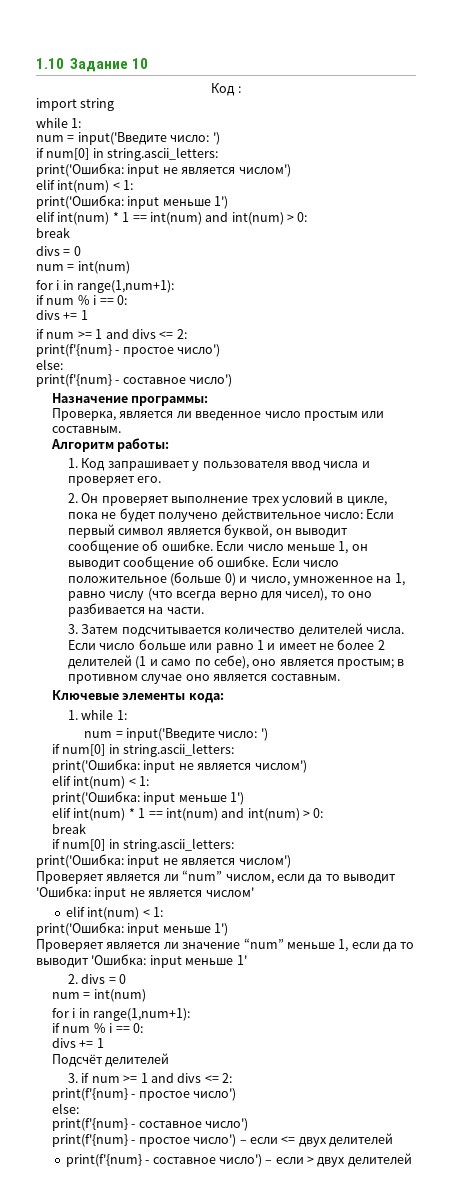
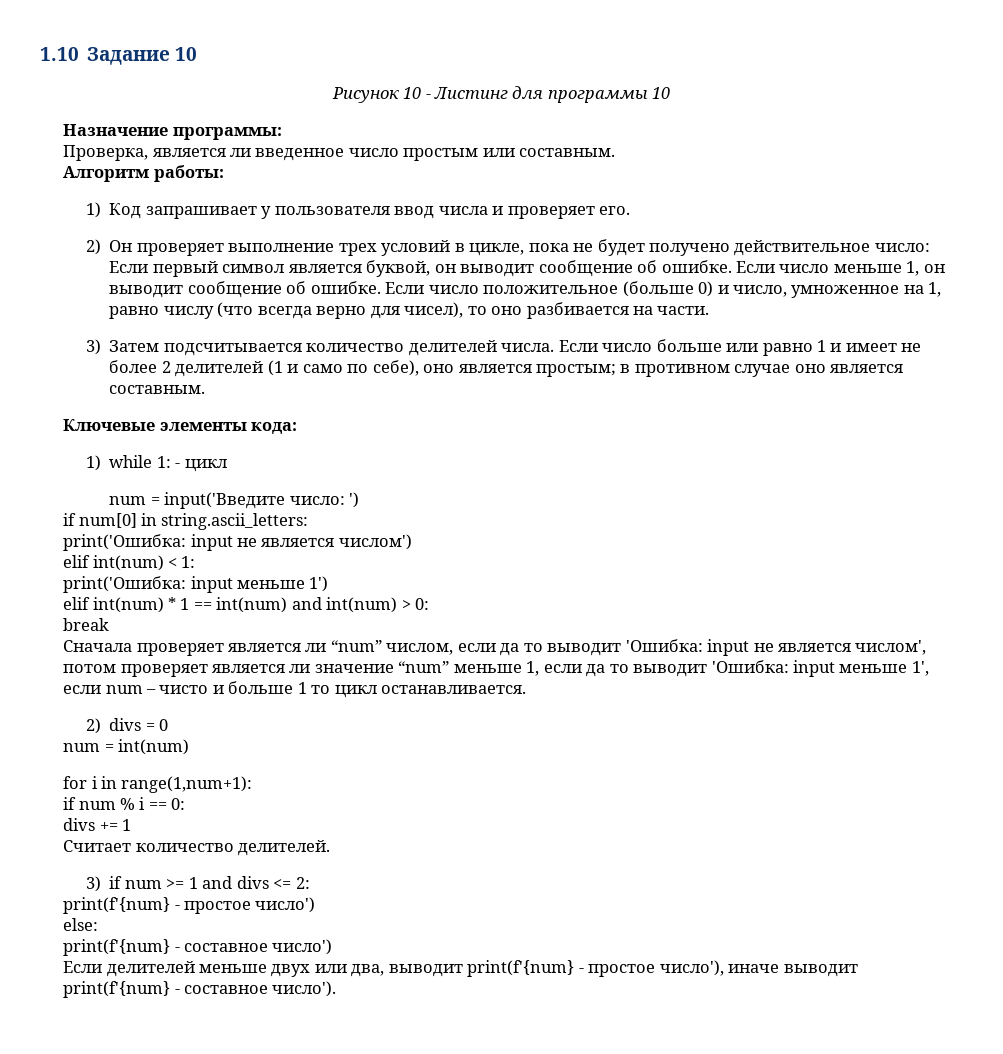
[211,83,241,96] [36,98,115,111] [36,117,82,128] [36,132,220,145] [36,147,219,161] [36,163,291,177] [36,179,134,193] [36,195,229,209] [36,211,308,225] [36,227,70,238] [36,246,81,256] [36,261,130,274] [36,280,175,293] [36,295,127,305] [36,310,88,320] [36,329,187,339] [36,344,221,357] [36,359,63,370] [36,374,233,387] Код : // import string // while 1: // num = input('Введите число: ') // if num[0] in string.ascii_letters: // print('Ошибка: input не является числом') // elif int(num) < 1: // print('Ошибка: input меньше 1') // elif int(num) * 1 == int(num) and int(num) > 0: // break // divs = 0 // num = int(num) // for i in range(1,num+1): // if num % i == 0: // divs += 1 // if num >= 1 and divs <= 2: // print(f'{num} - простое число') // else: // print(f'{num} - составное число') -> [331,86,671,103] Рисунок 10 - Листинг для программы 10
[68,458,79,468] 1. -> [86,202,102,218] 1)
[68,493,79,503] 2. -> [86,239,102,255] 2)
[68,624,79,634] 3. -> [86,339,102,355] 3)
[68,709,127,720] 1. while 1: -> [86,455,227,472] 1) while 1: - цикл
[52,838,235,852] [36,854,291,868] [36,871,104,884] if num[0] in string.ascii_letters: // print('Ошибка: input не является числом') // Проверяет -> [63,640,224,656] Сначала проверяет
[205,887,254,897] [65,906,163,920] [36,922,229,936] [36,939,104,952] числом' // elif int(num) < 1: // print('Ошибка: input меньше 1') // Проверяет -> [855,640,927,655] [63,664,208,677] числом', потом проверяет
[236,955,247,965] [68,974,79,984] 1' // 2. -> [911,661,929,676] [63,681,527,698] [86,718,102,734] 1', если num – чисто и больше 1 то цикл останавливается. // 2)
[52,1053,170,1067] [68,1073,79,1083] Подсчёт делителей // 3. -> [63,840,330,856] [86,876,102,892] Считает количество делителей. // 3)
[52,1133,394,1147] [65,1153,412,1167] print(f'{num} - простое число') – если <= двух делителей // print(f'{num} - составное число') – если > двух делителей -> [63,960,858,977] [63,981,337,998] Если делителей меньше двух или два, выводит print(f'{num} - простое число'), иначе выводит print(f'{num} - составное число').

